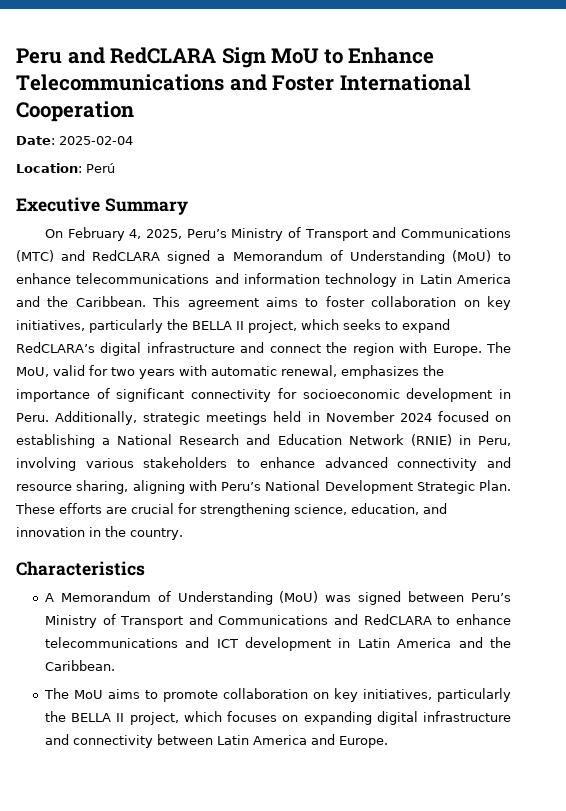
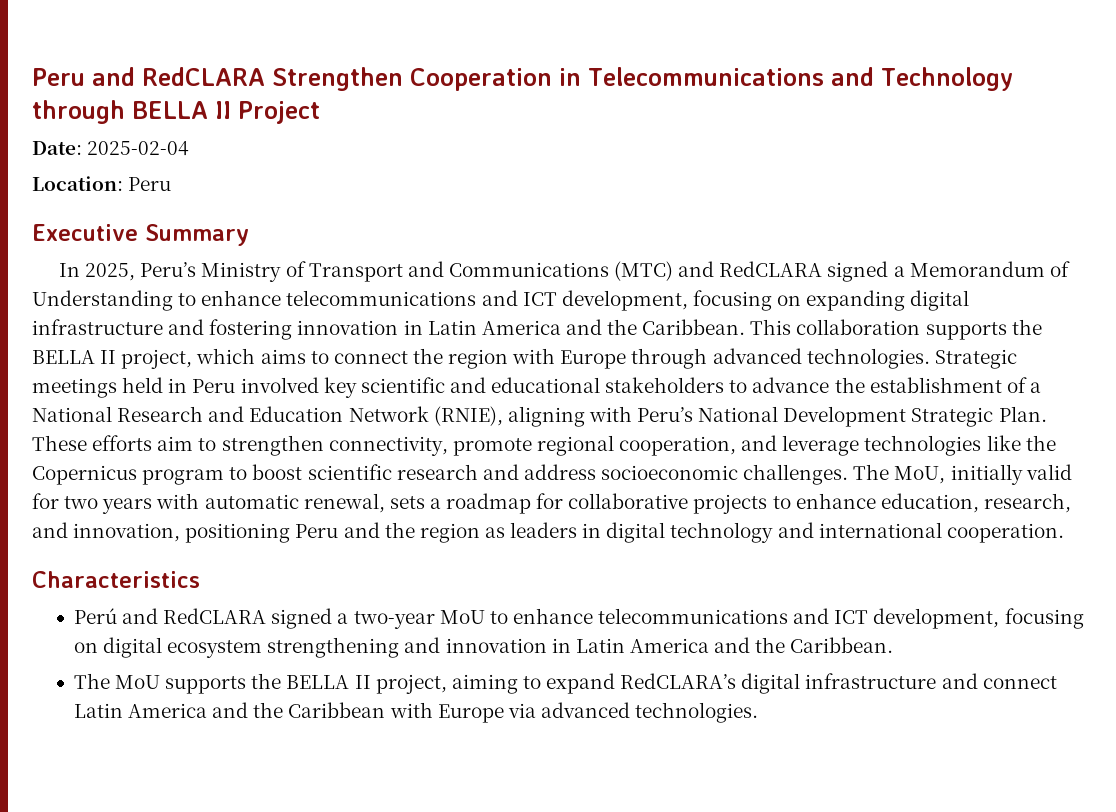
[221,47,435,68] [16,74,471,91] [16,101,134,122] Sign MoU to Enhance Telecommunications and Foster International Cooperation -> [272,67,1013,91] [32,100,320,124] Strengthen Cooperation in Telecommunications and Technology through BELLA II Project
[86,163,115,173] Perú -> [128,177,172,191] Peru
[45,227,142,241] On February 4, -> [59,263,81,277] In
[451,250,511,262] [16,273,398,287] (MoU) to enhance telecommunications and information technology -> [178,290,970,311] [32,319,399,340] to enhance telecommunications and ICT development, focusing on expanding digital infrastructure and fostering innovation
[187,296,511,310] [16,319,450,333] [16,342,512,356] [16,365,444,379] [16,388,511,402] [16,411,511,425] [16,434,95,448] agreement aims to foster collaboration on key initiatives, particularly the BELLA II project, which seeks to expand RedCLARA’s digital infrastructure and connect the region with Europe. The MoU, valid for two years with automatic renewal, emphasizes the importance of significant connectivity for socioeconomic development in Peru. Additionally, strategic meetings held in November 2024 focused on establishing -> [796,319,1042,340] [32,348,1017,369] [32,377,1027,398] collaboration supports the BELLA II project, which aims to connect the region with Europe through advanced technologies. Strategic meetings held in Peru involved key scientific and educational stakeholders to advance the establishment of
[410,434,511,446] [16,457,512,471] [16,480,129,494] (RNIE) in Peru, involving various stakeholders to enhance advanced connectivity and resource sharing, -> [433,406,503,426] (RNIE),
[106,503,447,517] [16,526,183,540] [16,561,145,576] [44,591,512,605] [44,614,512,628] [44,637,332,651] are crucial for strengthening science, education, and innovation in the country. // Characteristics // A Memorandum of Understanding (MoU) was signed between Peru’s Ministry of Transport and Communications and RedCLARA to enhance telecommunications and ICT development -> [157,435,1056,456] [32,464,1072,485] [32,493,1071,514] [32,522,1064,543] [32,571,200,588] [73,608,1084,629] [73,637,547,658] aim to strengthen connectivity, promote regional cooperation, and leverage technologies like the Copernicus program to boost scientific research and address socioeconomic challenges. The MoU, initially valid for two years with automatic renewal, sets a roadmap for collaborative projects to enhance education, research, and innovation, positioning Peru and the region as leaders in digital technology and international cooperation. // Characteristics // Perú and RedCLARA signed a two-year MoU to enhance telecommunications and ICT development, focusing on digital ecosystem strengthening and innovation
[107,688,511,702] [44,711,511,725] [44,734,388,748] aims to promote collaboration on key initiatives, particularly the BELLA II project, which focuses on expanding digital infrastructure and connectivity between Latin America and Europe. -> [165,673,1057,694] [73,702,759,723] supports the BELLA II project, aiming to expand RedCLARA’s digital infrastructure and connect Latin America and the Caribbean with Europe via advanced technologies.

